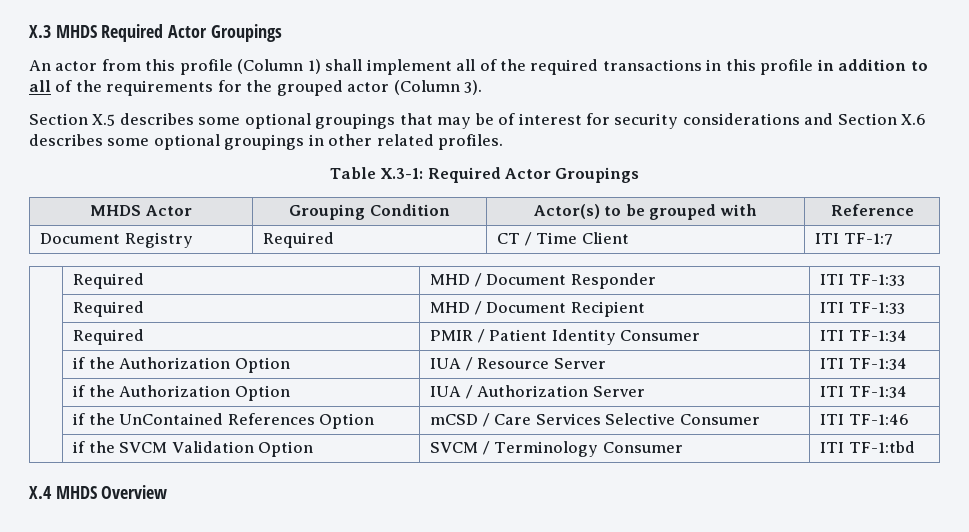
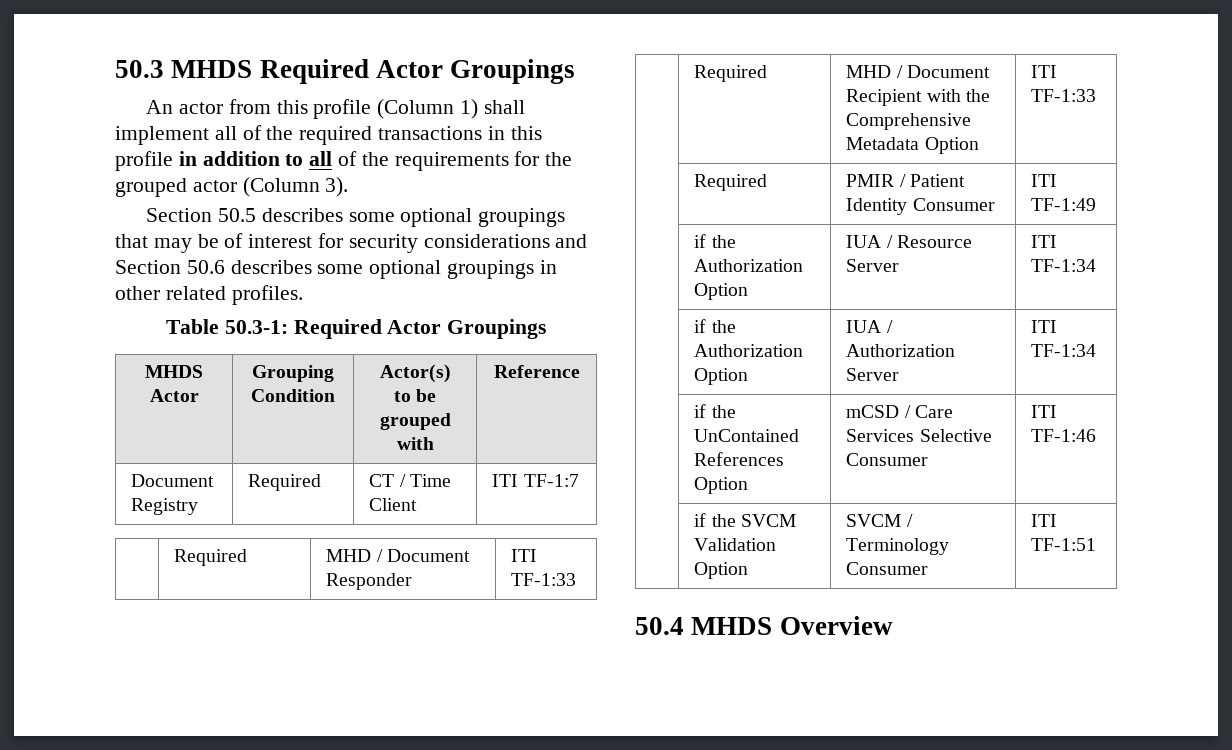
[29,25,51,38] X.3 -> [115,60,164,78] 50.3
[92,114,116,126] X.5 -> [217,208,256,222] 50.5
[901,114,927,125] X.6 -> [186,260,225,274] 50.6
[380,168,424,179] X.3-1: -> [224,320,288,334] 50.3-1:
(645, 309) none -> [926,89,990,102] [846,113,972,130] [846,137,979,154] with the Comprehensive Metadata Option
[848,330,907,342] TF-1:34 -> [1031,198,1097,211] TF-1:49
[848,441,915,453] [29,486,52,499] TF-1:tbd // X.4 -> [1031,538,1097,551] [635,617,684,635] TF-1:51 // 50.4

